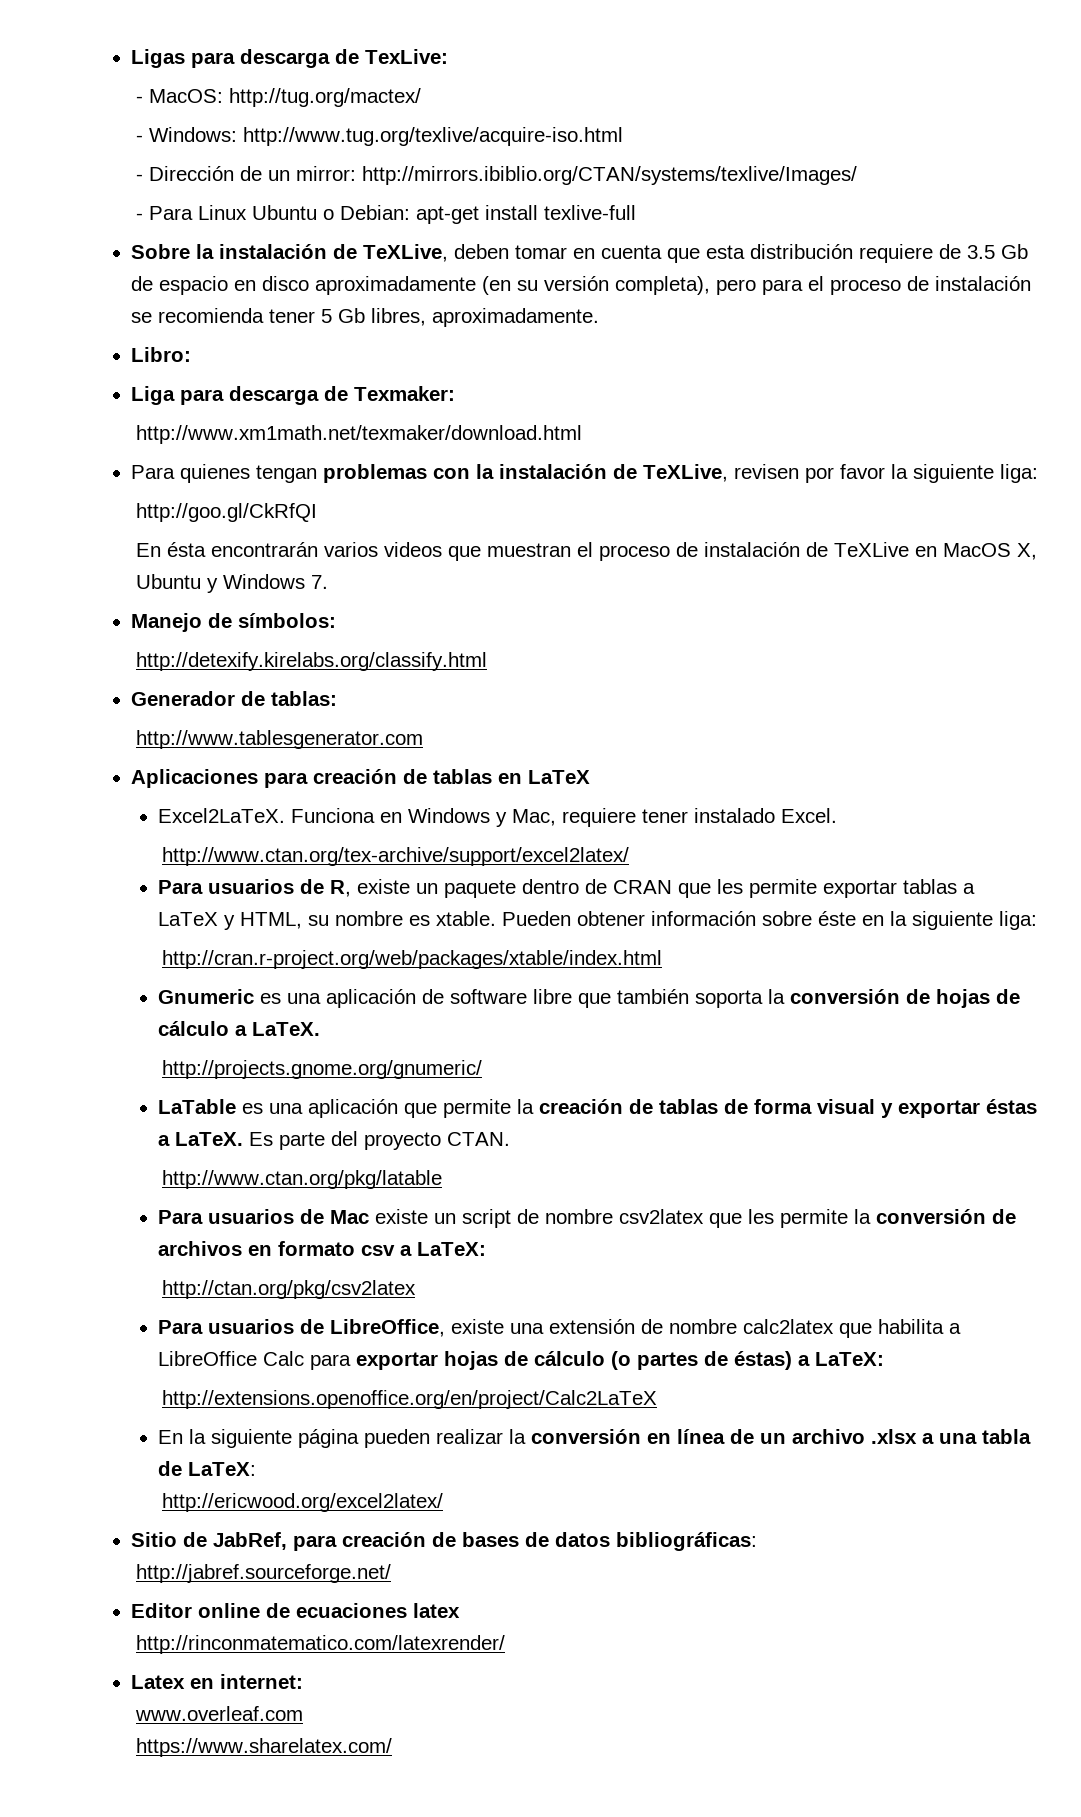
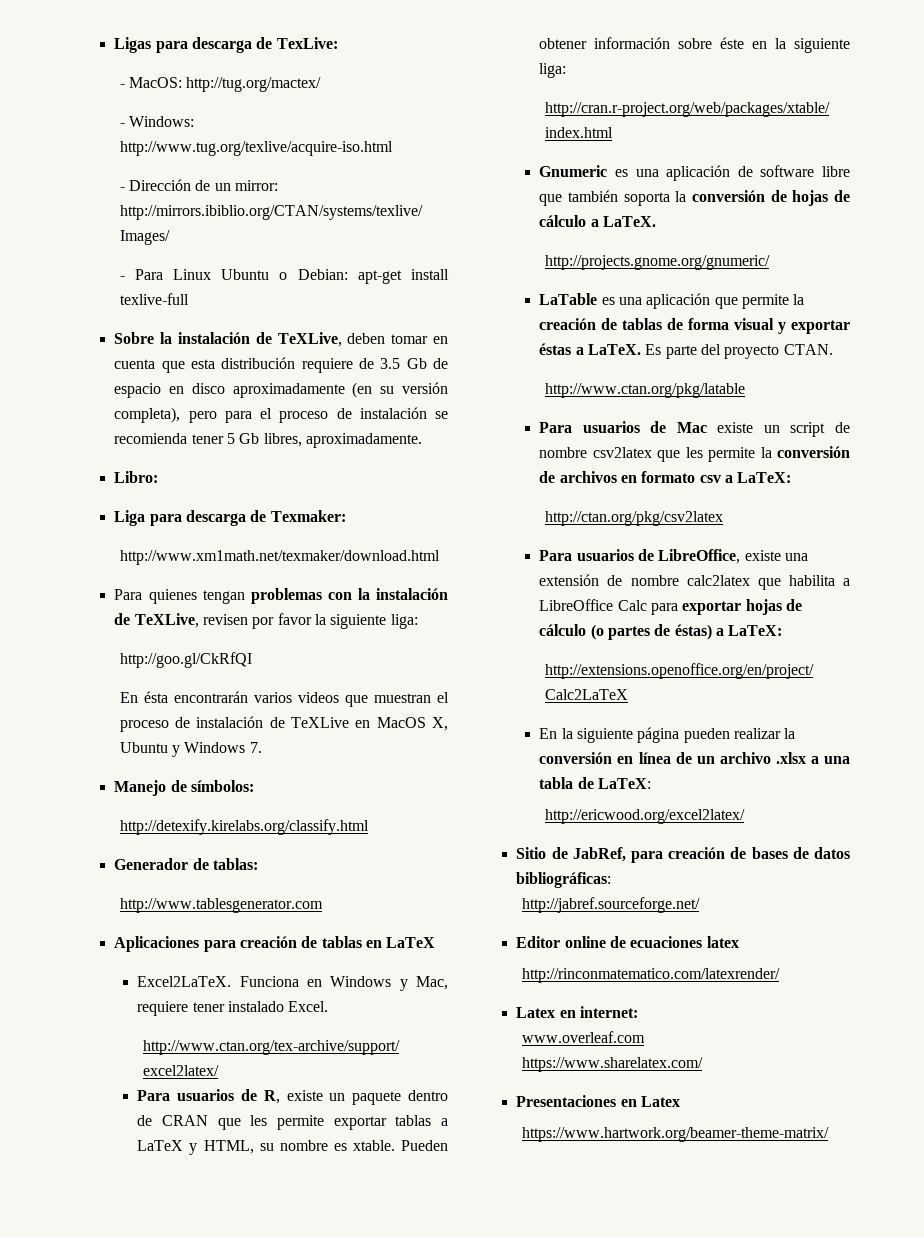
(392, 1747) none -> [516,1095,681,1107] [521,1127,829,1142] // Presentaciones en Latex // https://www.hartwork.org/beamer-theme-matrix/

